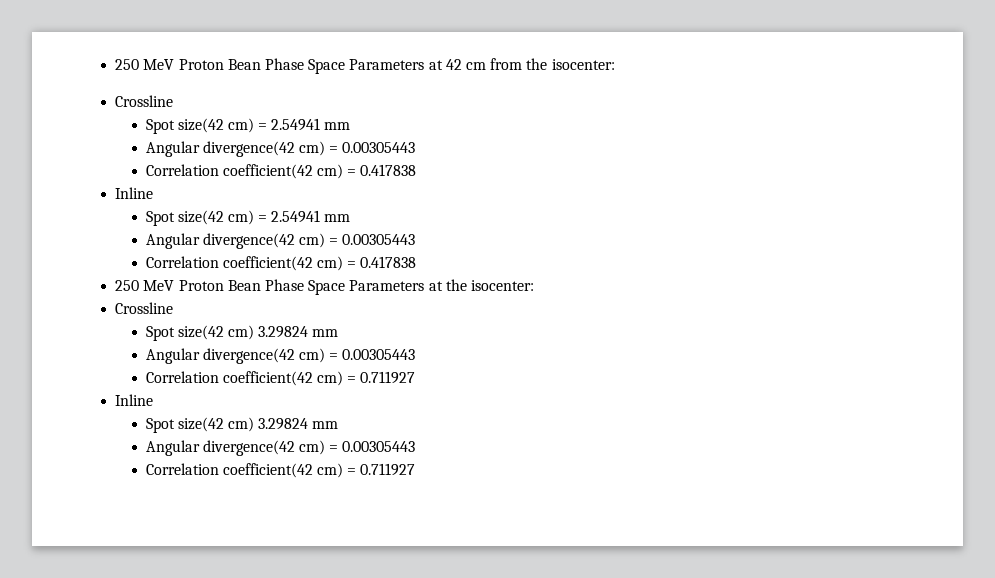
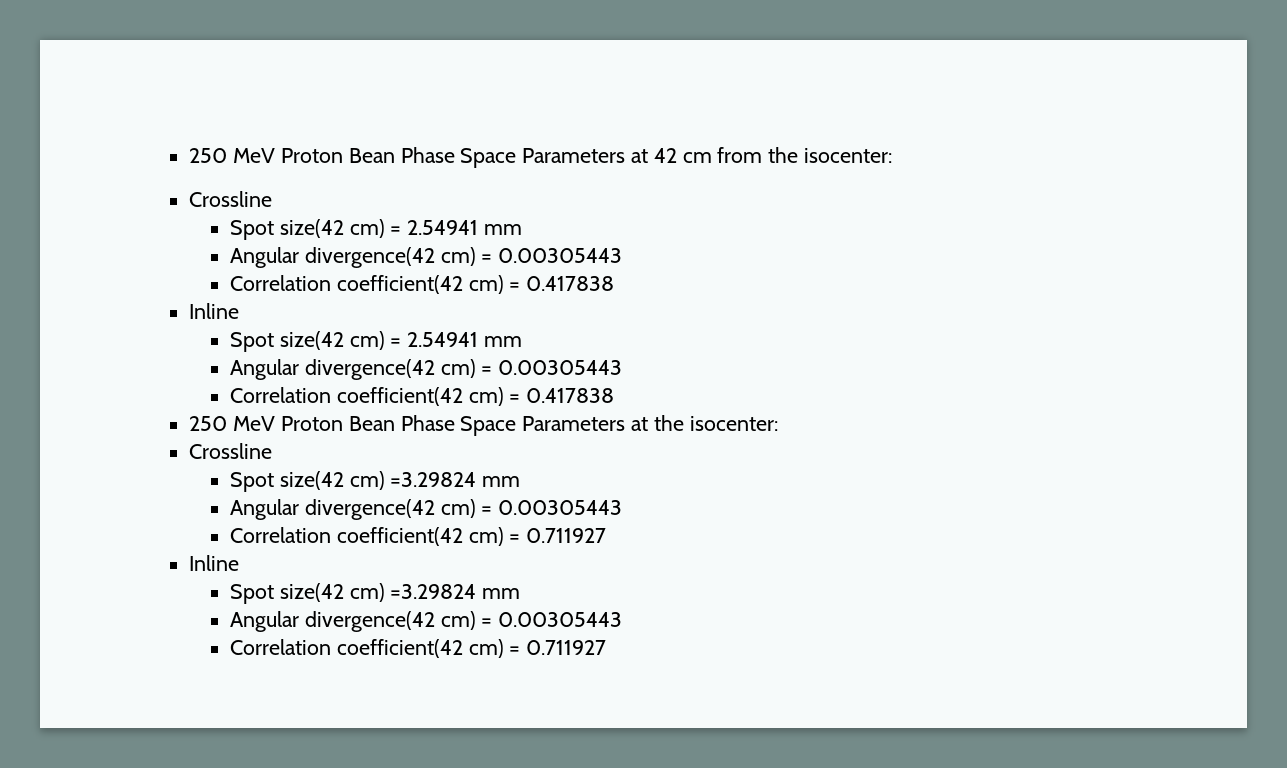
[258,326,309,338] 3.29824 -> [390,472,477,487] =3.29824
[258,418,309,430] 3.29824 -> [390,584,477,599] =3.29824

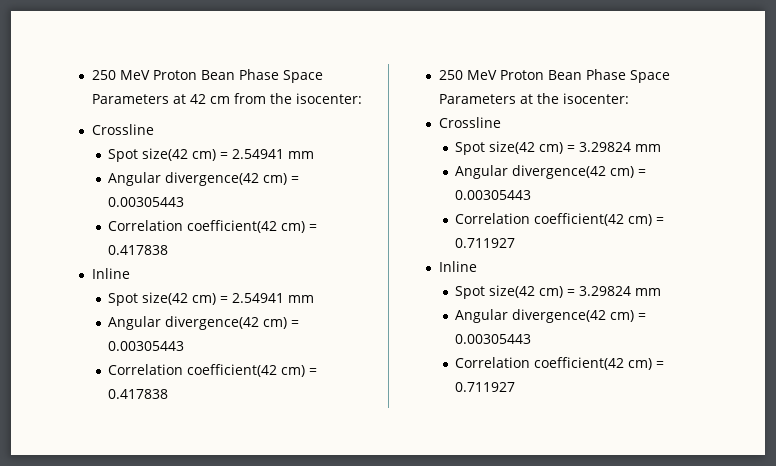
[390,472,477,487] =3.29824 -> [567,142,632,152] = 3.29824
[390,584,477,599] =3.29824 -> [567,286,632,296] = 3.29824

